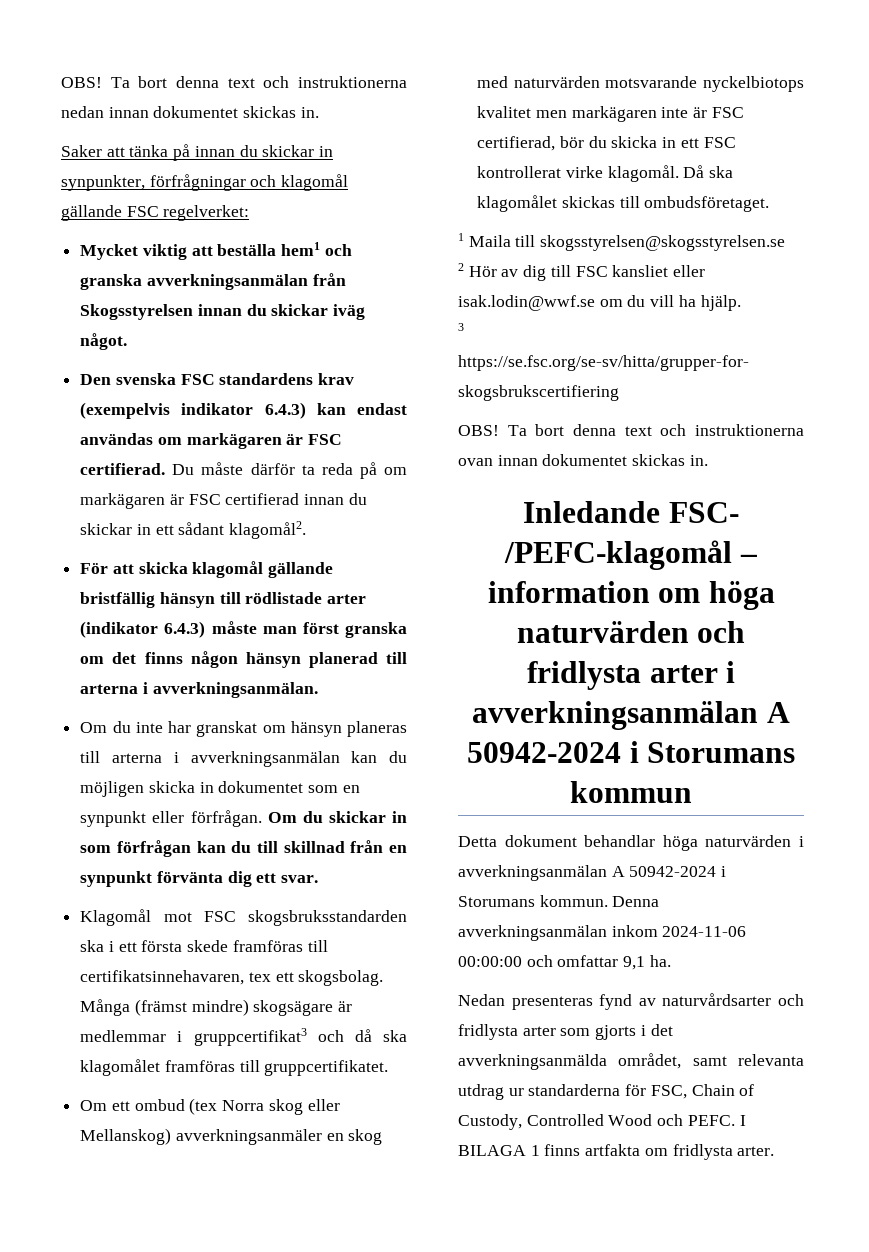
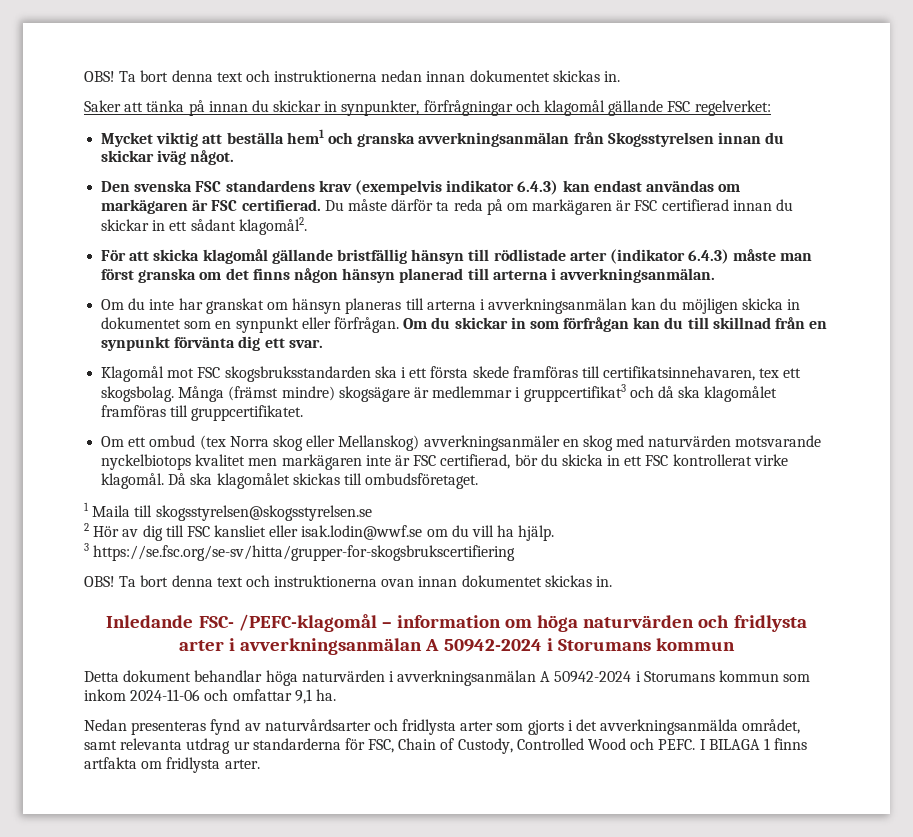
[539,895,660,907] [458,925,607,941] kommun. Denna avverkningsanmälan -> [719,670,811,682] kommun som
[458,956,522,967] 00:00:00 -> (201, 695) none

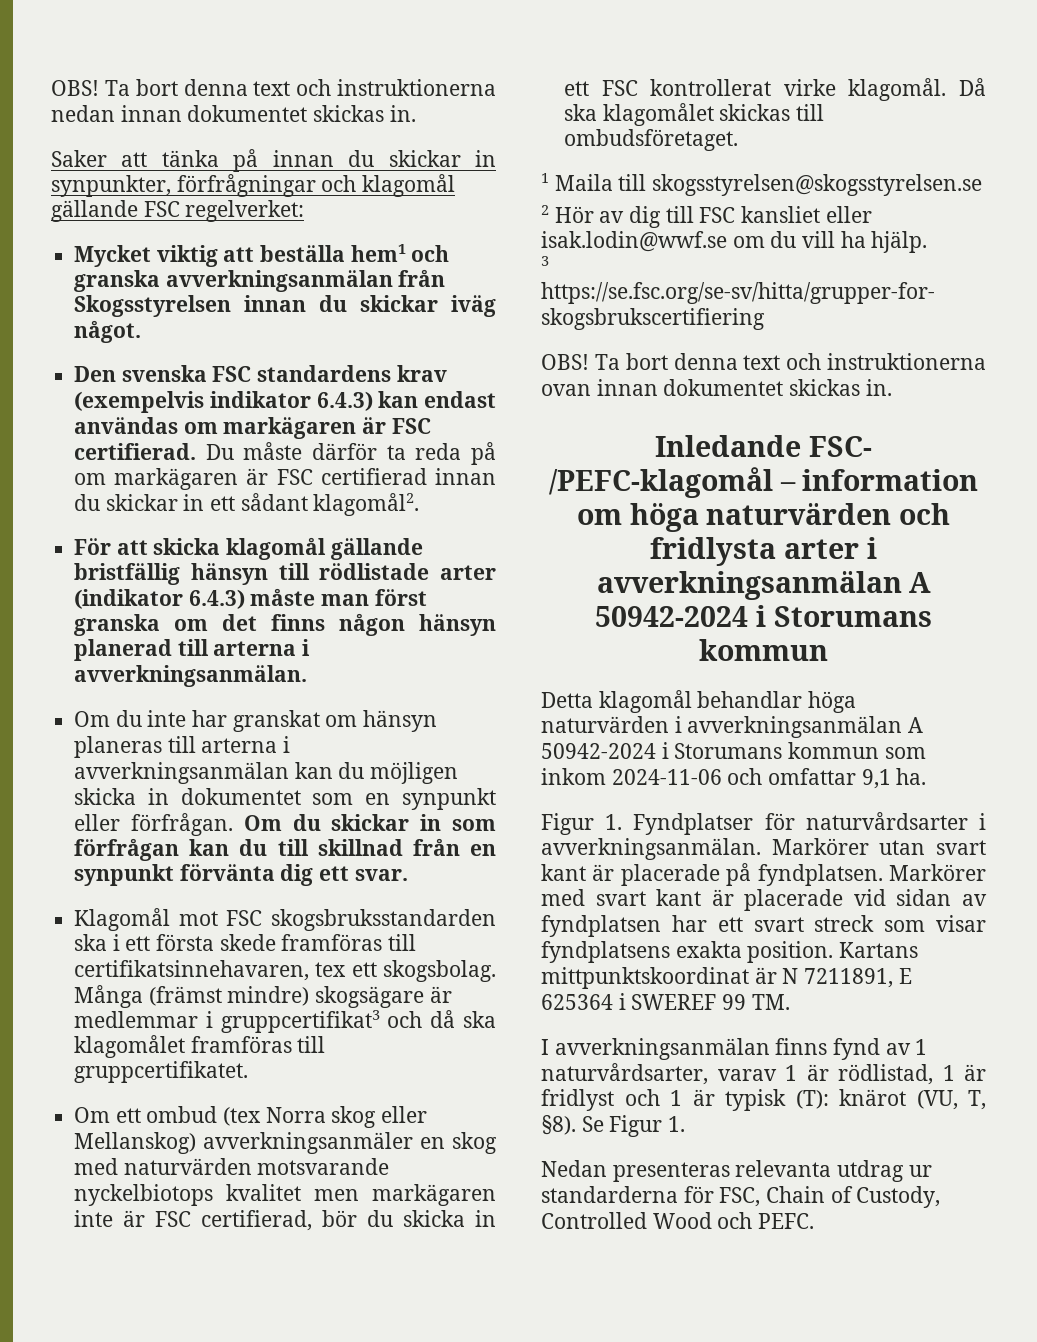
[123,670,192,682] dokument -> [598,690,692,713] klagomål
[84,719,801,735] [84,740,117,750] Nedan presenteras fynd av naturvårdsarter och fridlysta arter som gjorts i det avverkningsanmälda området, samt -> [541,812,986,835] [541,838,986,860] [541,863,986,886] [541,889,987,911] [541,915,986,937] [541,941,919,963] [541,967,912,989] [541,993,790,1010] [541,1038,928,1060] [541,1063,986,1085] [541,1089,986,1111] [541,1115,686,1137] [541,1160,730,1182] Figur 1. Fyndplatser för naturvårdsarter i avverkningsanmälan. Markörer utan svart kant är placerade på fyndplatsen. Markörer med svart kant är placerade vid sidan av fyndplatsen har ett svart streck som visar fyndplatsens exakta position. Kartans mittpunktskoordinat är N 7211891, E 625364 i SWEREF 99 TM. // I avverkningsanmälan finns fynd av 1 naturvårdsarter, varav 1 är rödlistad, 1 är fridlyst och 1 är typisk (T): knärot (VU, T, §8). Se Figur 1. // Nedan presenteras
[699,738,808,750] [84,757,260,773] I BILAGA 1 finns artfakta om fridlysta arter. -> (815, 1221) none

